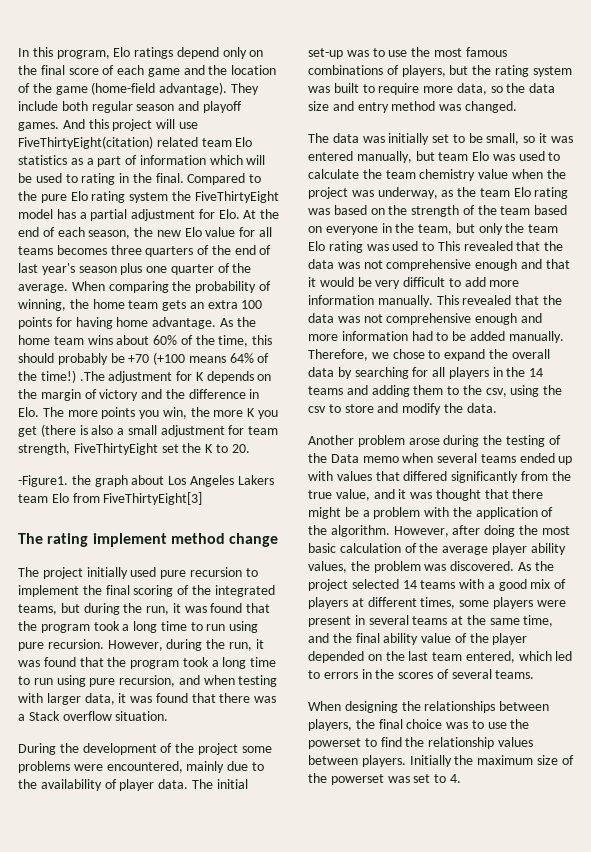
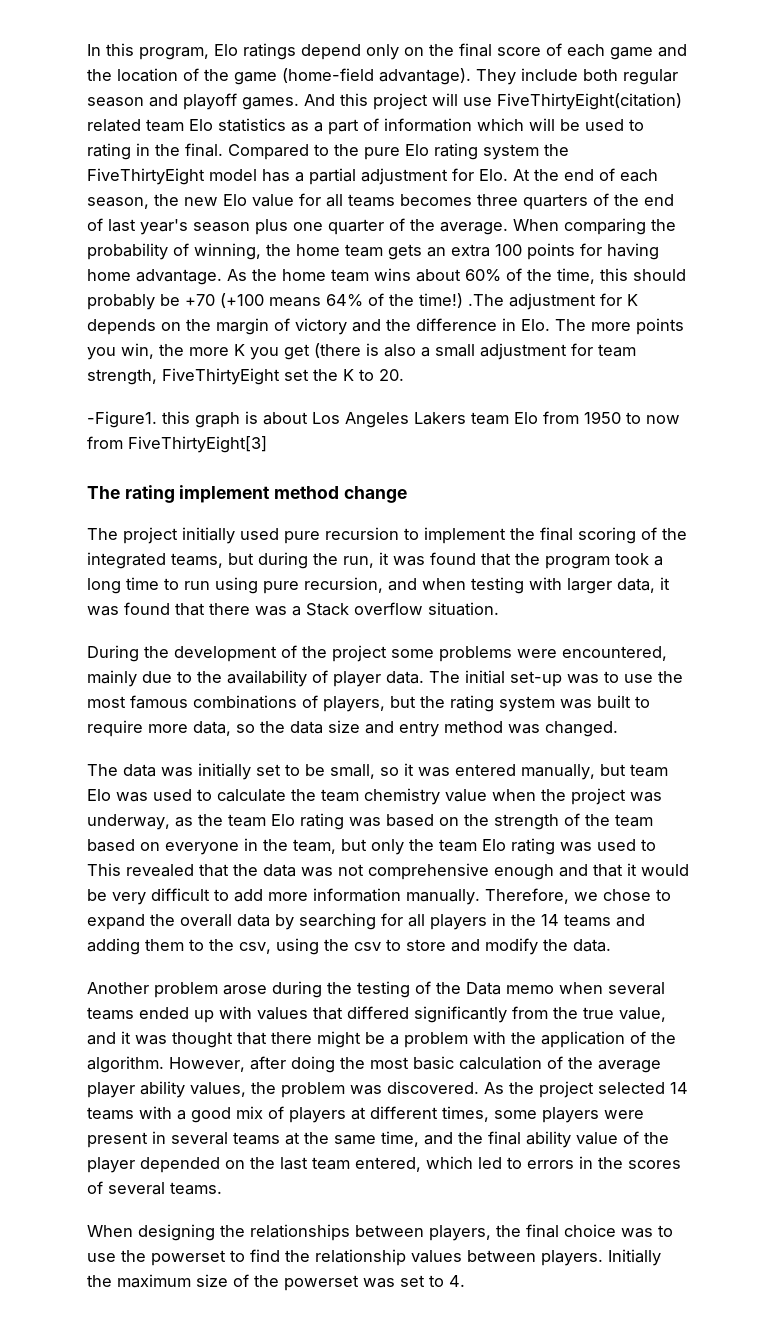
[71,475,128,487] the graph -> [162,411,258,428] this graph is
(100, 498) none -> [584,411,680,424] [87,436,123,449] 1950 to now from
[47,639,264,651] [18,657,277,669] [18,675,116,687] recursion. However, during the run, it was found that the program took a long time to run using pure -> (299, 587) none
[436,295,562,305] [308,313,542,325] [308,331,564,343] This revealed that the data was not comprehensive enough and more information had to be added manually. -> (480, 897) none

